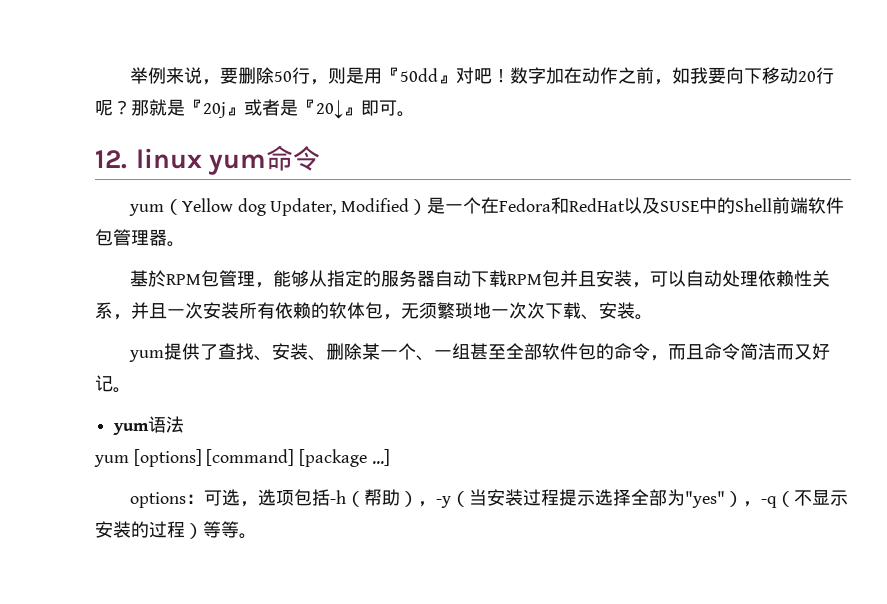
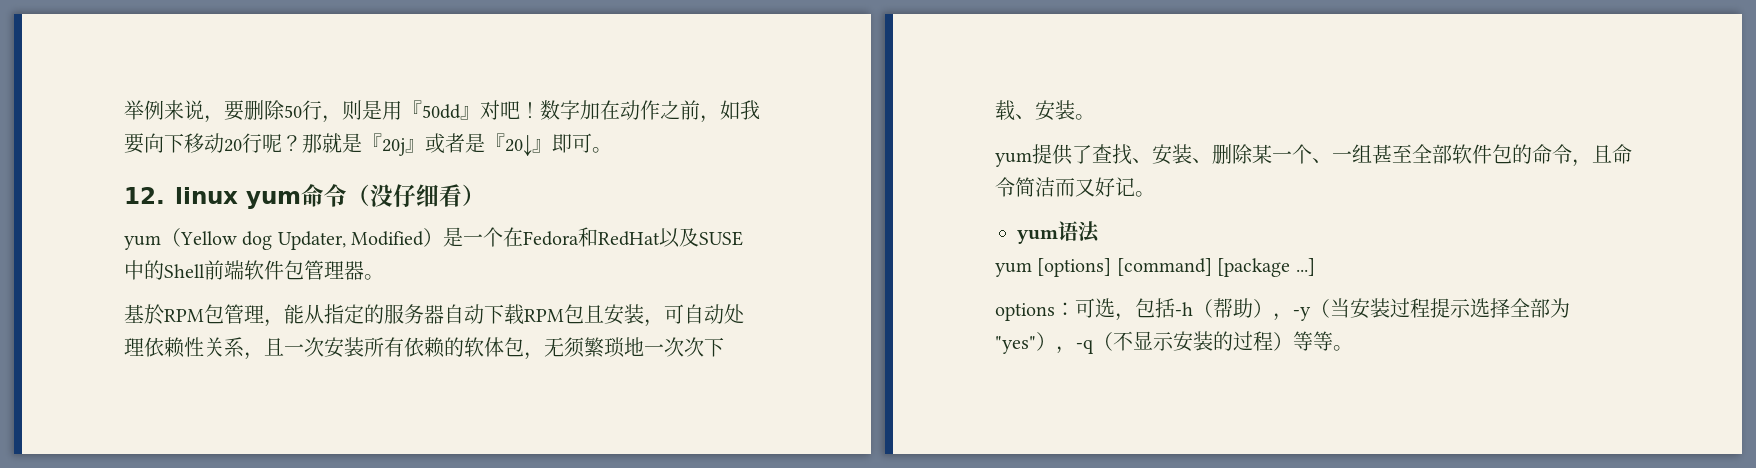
(321, 158) none -> [347,184,485,208] （没仔细看）
[290,270,309,287] 够 -> (304, 314) none
[559,270,578,287] 并 -> (584, 314) none
[667,270,686,287] 以 -> (684, 314) none
[131,302,149,319] 并 -> (264, 356) none
[667,344,686,360] 而 -> (1592, 163) none
[257,489,294,506] 选项 -> (1135, 317) none

